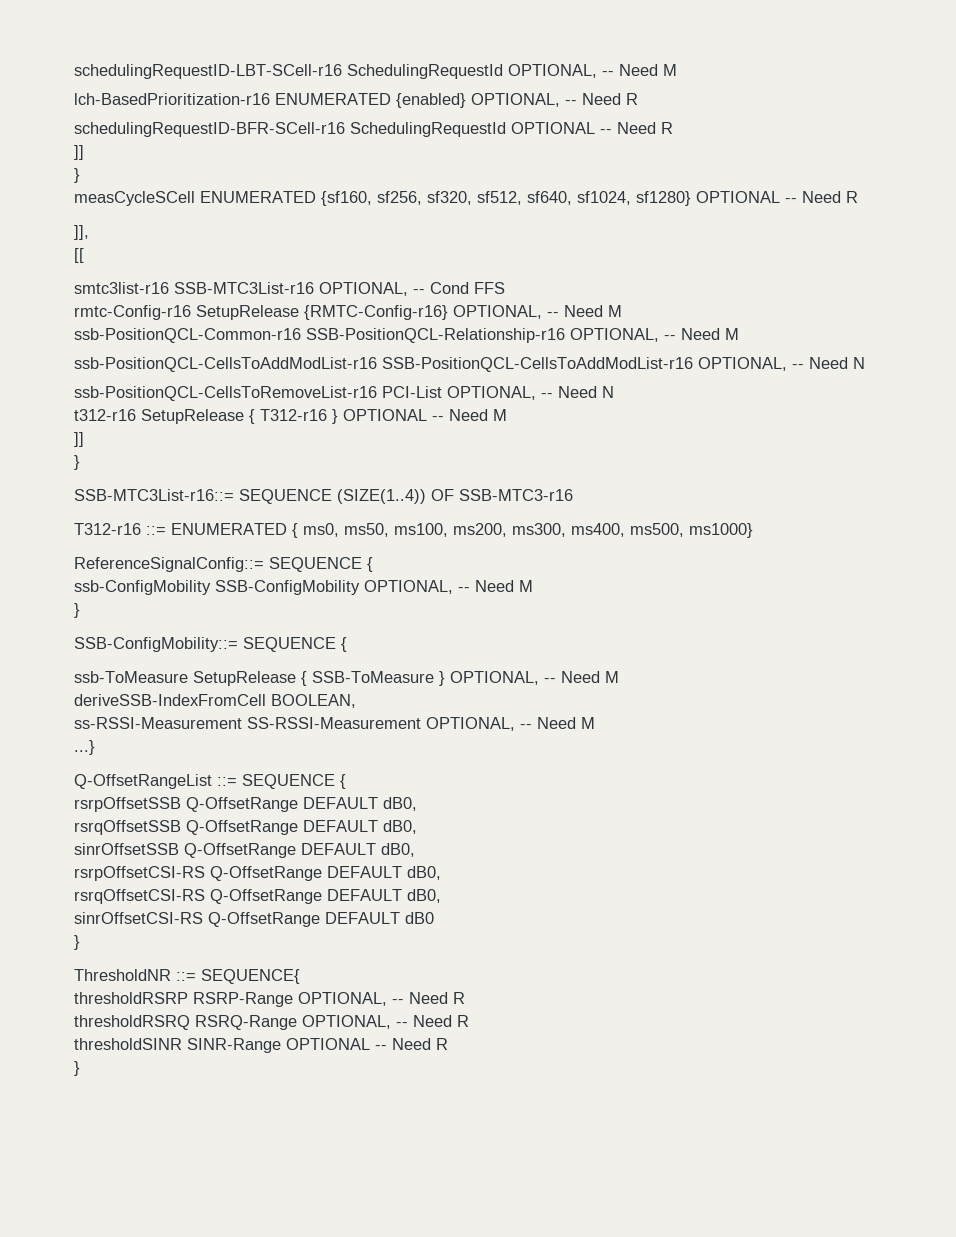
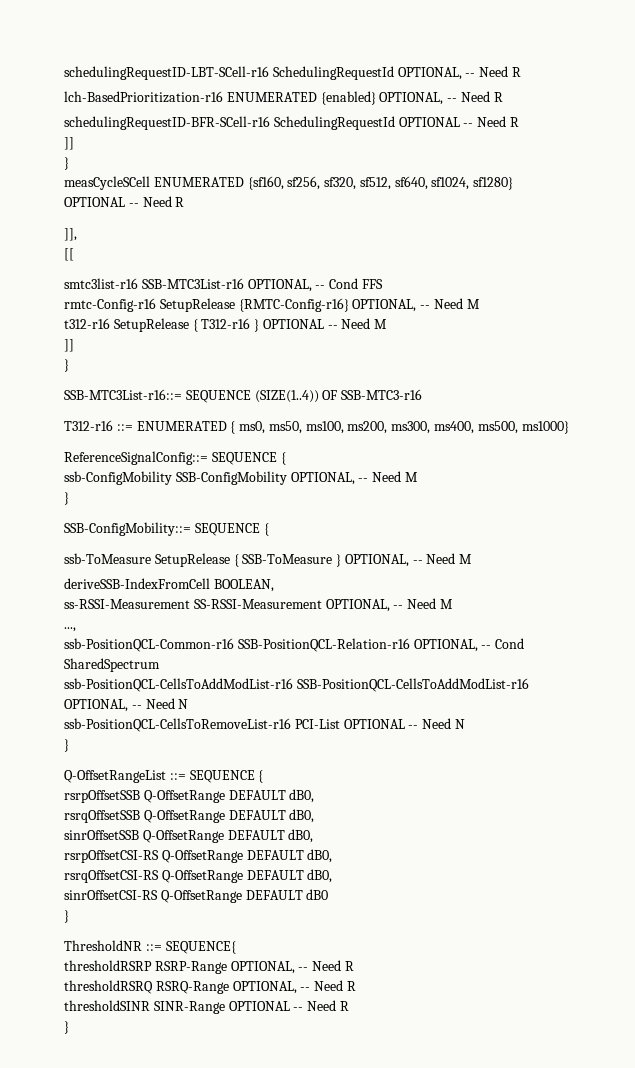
[663,64,677,76] M -> [511,67,521,77] R
[74,328,739,343] [74,357,865,372] [74,386,614,401] // ssb-PositionQCL-Common-r16 SSB-PositionQCL-Relationship-r16 OPTIONAL, -- Need M // ssb-PositionQCL-CellsToAddModList-r16 SSB-PositionQCL-CellsToAddModList-r16 OPTIONAL, -- Need N // ssb-PositionQCL-CellsToRemoveList-r16 PCI-List OPTIONAL, -- Need N -> (480, 304) none
[74,740,95,755] ...} -> [64,627,76,632] [64,638,525,652] [64,658,160,672] [64,678,529,692] [64,698,189,712] [64,718,465,732] [64,739,69,752] ..., // ssb-PositionQCL-Common-r16 SSB-PositionQCL-Relation-r16 OPTIONAL, -- Cond SharedSpectrum // ssb-PositionQCL-CellsToAddModList-r16 SSB-PositionQCL-CellsToAddModList-r16 OPTIONAL, -- Need N // ssb-PositionQCL-CellsToRemoveList-r16 PCI-List OPTIONAL -- Need N // }

